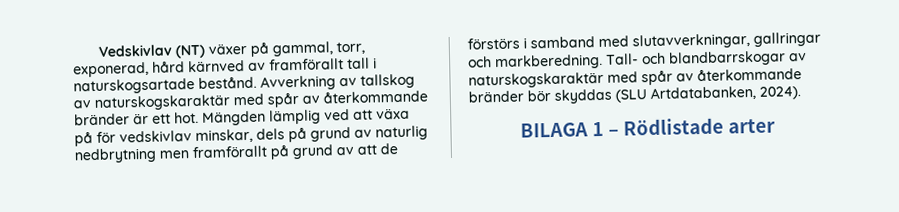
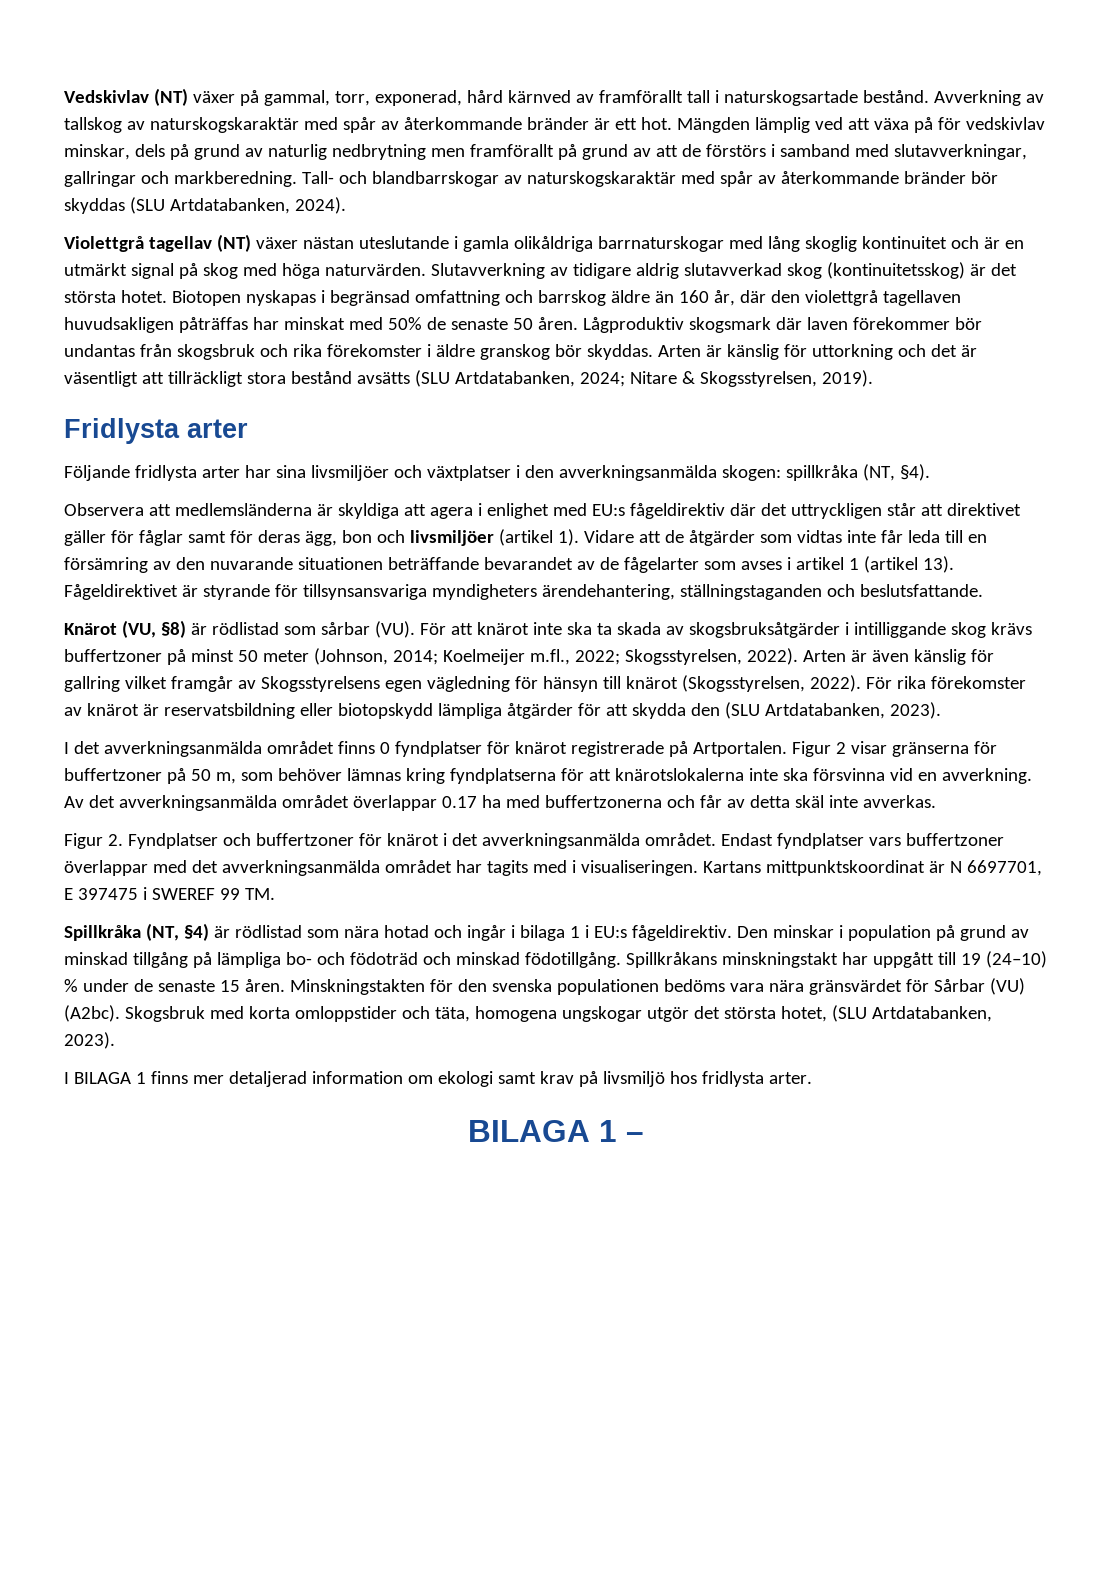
(801, 93) none -> [64,234,1024,252] [64,262,1017,279] [64,290,961,306] [64,317,982,333] [64,344,977,360] [64,370,873,387] [64,418,248,444] [64,464,930,481] [64,503,1021,519] [64,529,987,546] [64,556,954,573] [64,584,983,600] [64,620,1032,638] [64,648,994,665] [64,675,1026,692] [64,702,941,719] [64,741,997,757] [64,768,1032,784] [64,795,936,811] [64,833,1004,849] [64,860,1042,876] [64,887,275,900] [64,923,1029,941] [64,951,1047,968] [64,978,1025,995] [64,1005,992,1022] [64,1032,115,1049] [64,1071,812,1087] // Violettgrå tagellav (NT) växer nästan uteslutande i gamla olikåldriga barrnaturskogar med lång skoglig kontinuitet och är en utmärkt signal på skog med höga naturvärden. Slutavverkning av tidigare aldrig slutavverkad skog (kontinuitetsskog) är det största hotet. Biotopen nyskapas i begränsad omfattning och barrskog äldre än 160 år, där den violettgrå tagellaven huvudsakligen påträffas har minskat med 50% de senaste 50 åren. Lågproduktiv skogsmark där laven förekommer bör undantas från skogsbruk och rika förekomster i äldre granskog bör skyddas. Arten är känslig för uttorkning och det är väsentligt att tillräckligt stora bestånd avsätts (SLU Artdatabanken, 2024; Nitare & Skogsstyrelsen, 2019). // Fridlysta arter // Följande fridlysta arter har sina livsmiljöer och växtplatser i den avverkningsanmälda skogen: spillkråka (NT, §4). // Observera att medlemsländerna är skyldiga att agera i enlighet med EU:s fågeldirektiv där det uttryckligen står att direktivet gäller för fåglar samt för deras ägg, bon och livsmiljöer (artikel 1). Vidare att de åtgärder som vidtas inte får leda till en försämring av den nuvarande situationen beträffande bevarandet av de fågelarter som avses i artikel 1 (artikel 13). Fågeldirektivet är styrande för tillsynsansvariga myndigheters ärendehantering, ställningstaganden och beslutsfattande. // Knärot (VU, §8) är rödlistad som sårbar (VU). För att knärot inte ska ta skada av skogsbruksåtgärder i intilliggande skog krävs buffertzoner på minst 50 meter (Johnson, 2014; Koelmeijer m.fl., 2022; Skogsstyrelsen, 2022). Arten är även känslig för gallring vilket framgår av Skogsstyrelsens egen vägledning för hänsyn till knärot (Skogsstyrelsen, 2022). För rika förekomster av knärot är reservatsbildning eller biotopskydd lämpliga åtgärder för att skydda den (SLU Artdatabanken, 2023). // I det avverkningsanmälda området finns 0 fyndplatser för knärot registrerade på Artportalen. Figur 2 visar gränserna för buffertzoner på 50 m, som behöver lämnas kring fyndplatserna för att knärotslokalerna inte ska försvinna vid en avverkning. Av det avverkningsanmälda området överlappar 0.17 ha med buffertzonerna och får av detta skäl inte avverkas. // Figur 2. Fyndplatser och buffertzoner för knärot i det avverkningsanmälda området. Endast fyndplatser vars buffertzoner överlappar med det avverkningsanmälda området har tagits med i visualiseringen. Kartans mittpunktskoordinat är N 6697701, E 397475 i SWEREF 99 TM. // Spillkråka (NT, §4) är rödlistad som nära hotad och ingår i bilaga 1 i EU:s fågeldirektiv. Den minskar i population på grund av minskad tillgång på lämpliga bo- och födoträd och minskad födotillgång. Spillkråkans minskningstakt har uppgått till 19 (24–10) % under de senaste 15 åren. Minskningstakten för den svenska populationen bedöms vara nära gränsvärdet för Sårbar (VU) (A2bc). Skogsbruk med korta omloppstider och täta, homogena ungskogar utgör det största hotet, (SLU Artdatabanken, 2023). // I BILAGA 1 finns mer detaljerad information om ekologi samt krav på livsmiljö hos fridlysta arter.
[622,117,776,136] Rödlistade arter -> (644, 1137) none

